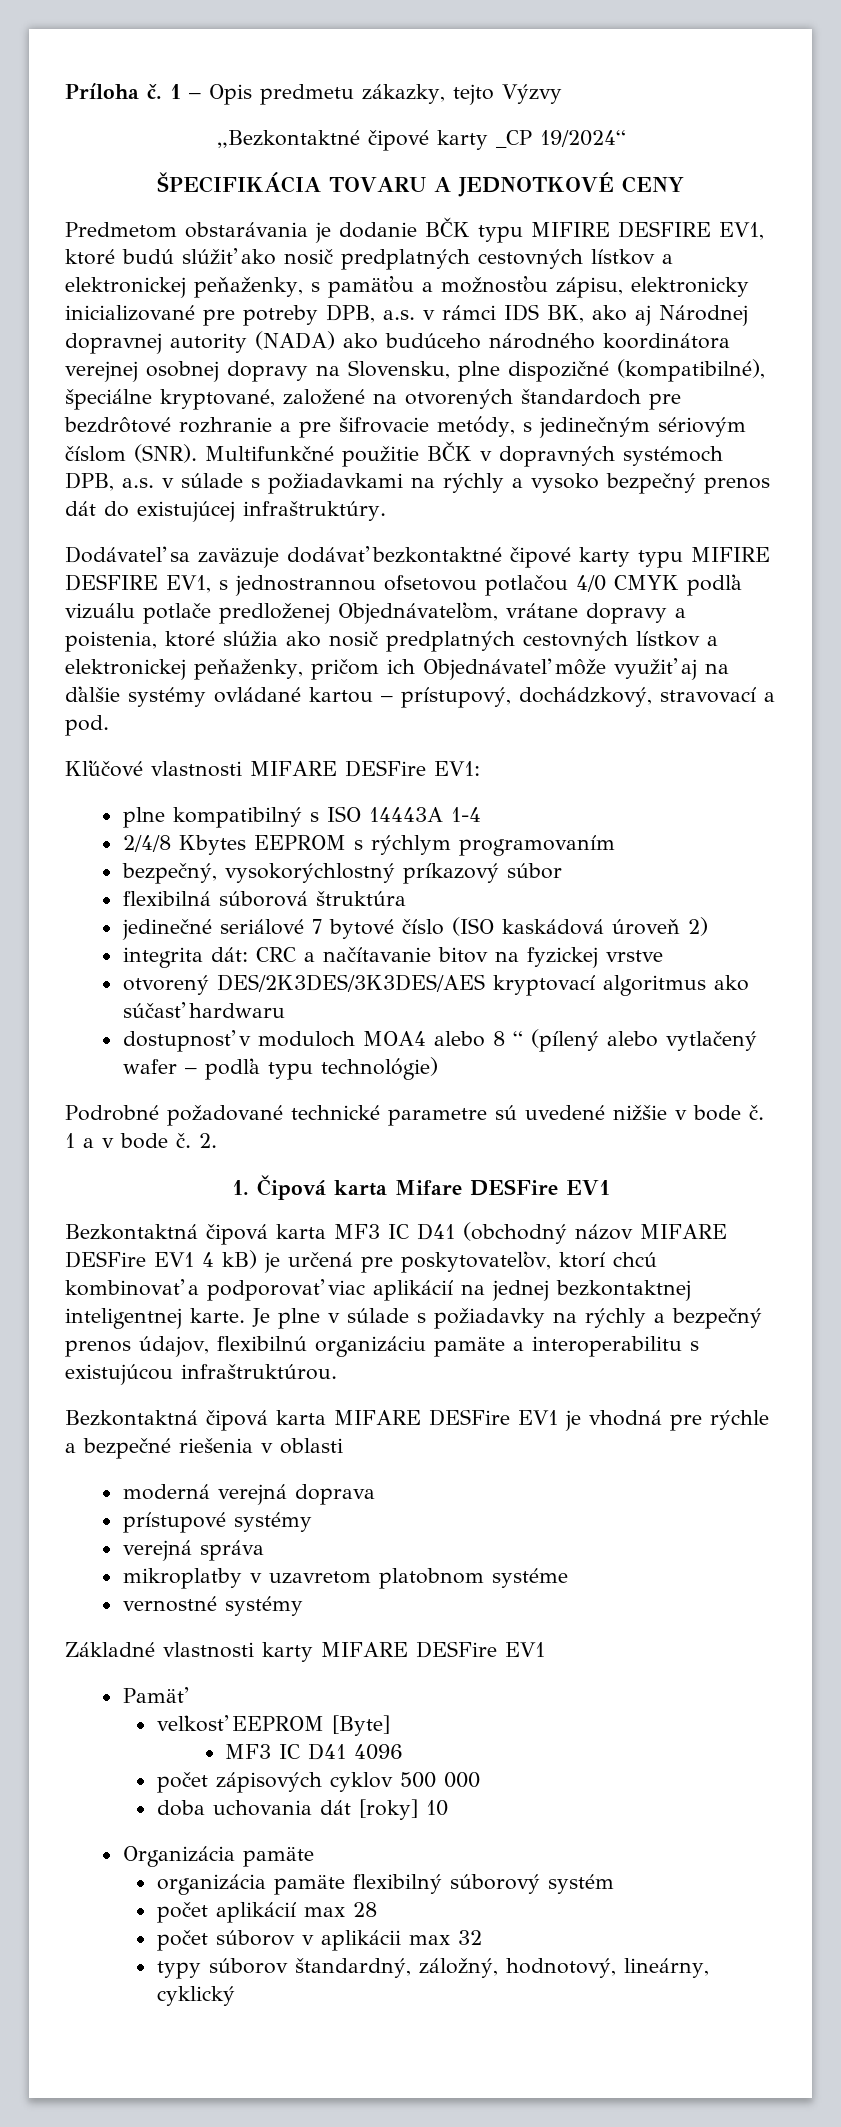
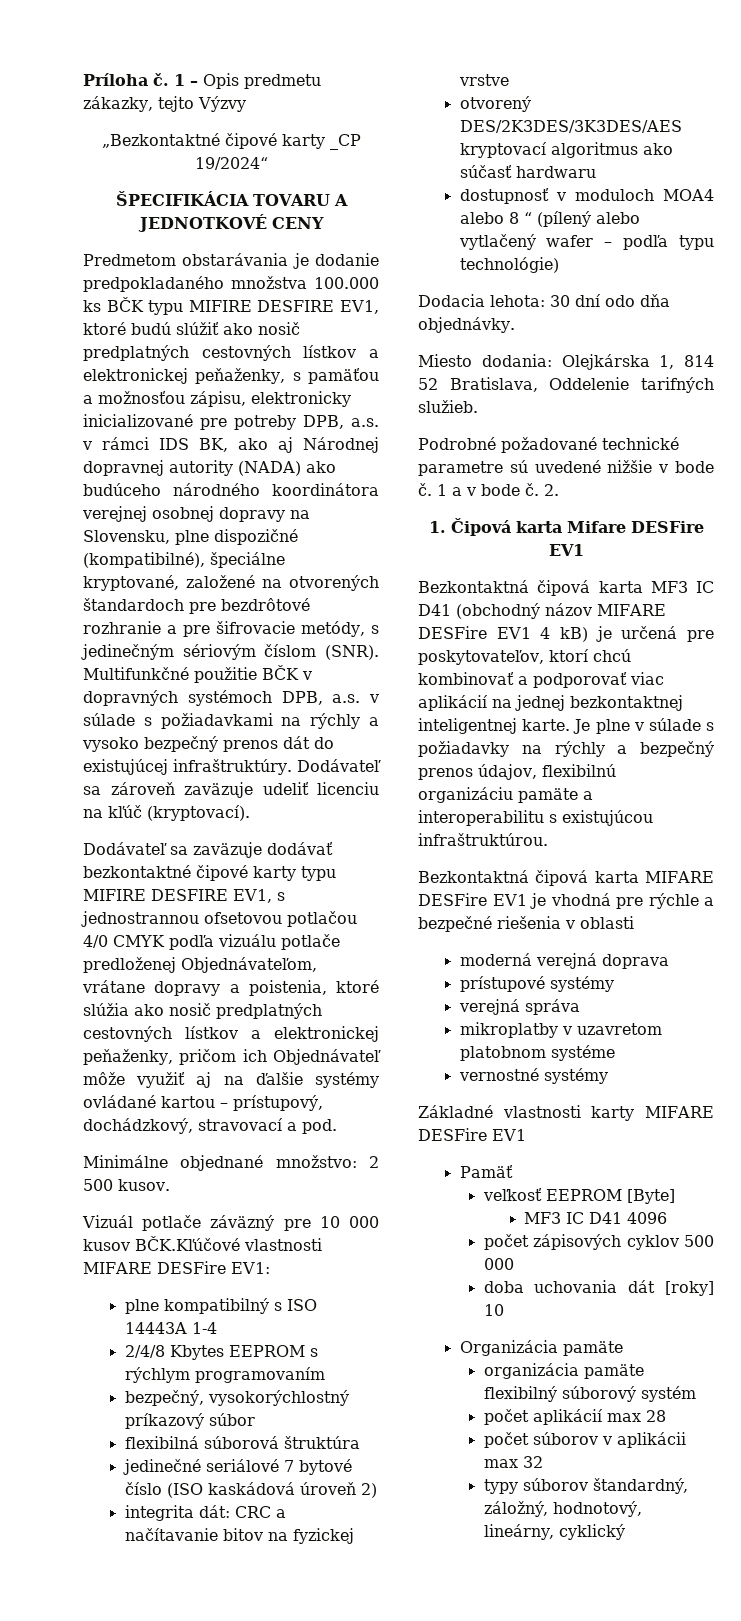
(417, 230) none -> [83,276,379,292] [83,300,101,312] predpokladaného množstva 100.000 ks
(386, 511) none -> [297,759,381,772] [83,782,379,798] [83,805,250,821] Dodávateľ sa zároveň zaväzuje udeliť licenciu na kľúč (kryptovací).
[65,760,143,777] Kľúčové -> [83,1155,379,1171] [83,1179,170,1191] [82,1215,379,1231] [83,1236,240,1251] Minimálne objednané množstvo: 2 500 kusov. // Vizuál potlače záväzný pre 10 000 kusov BČK.Kľúčové
(438, 1068) none -> [418,294,670,307] [418,317,515,333] [418,354,714,370] [418,377,714,393] [418,400,478,413] // Dodacia lehota: 30 dní odo dňa objednávky. // Miesto dodania: Olejkárska 1, 814 52 Bratislava, Oddelenie tarifných služieb.

